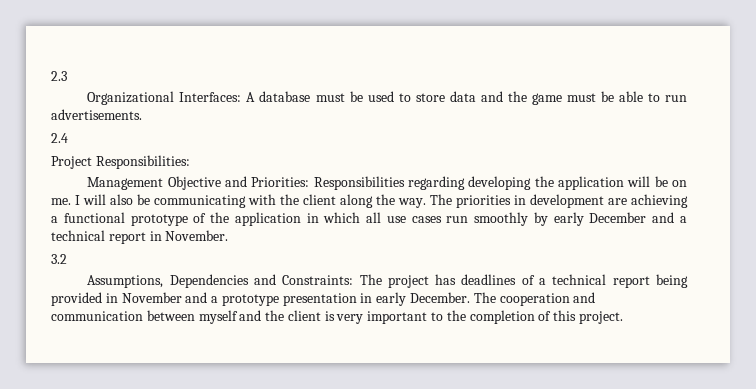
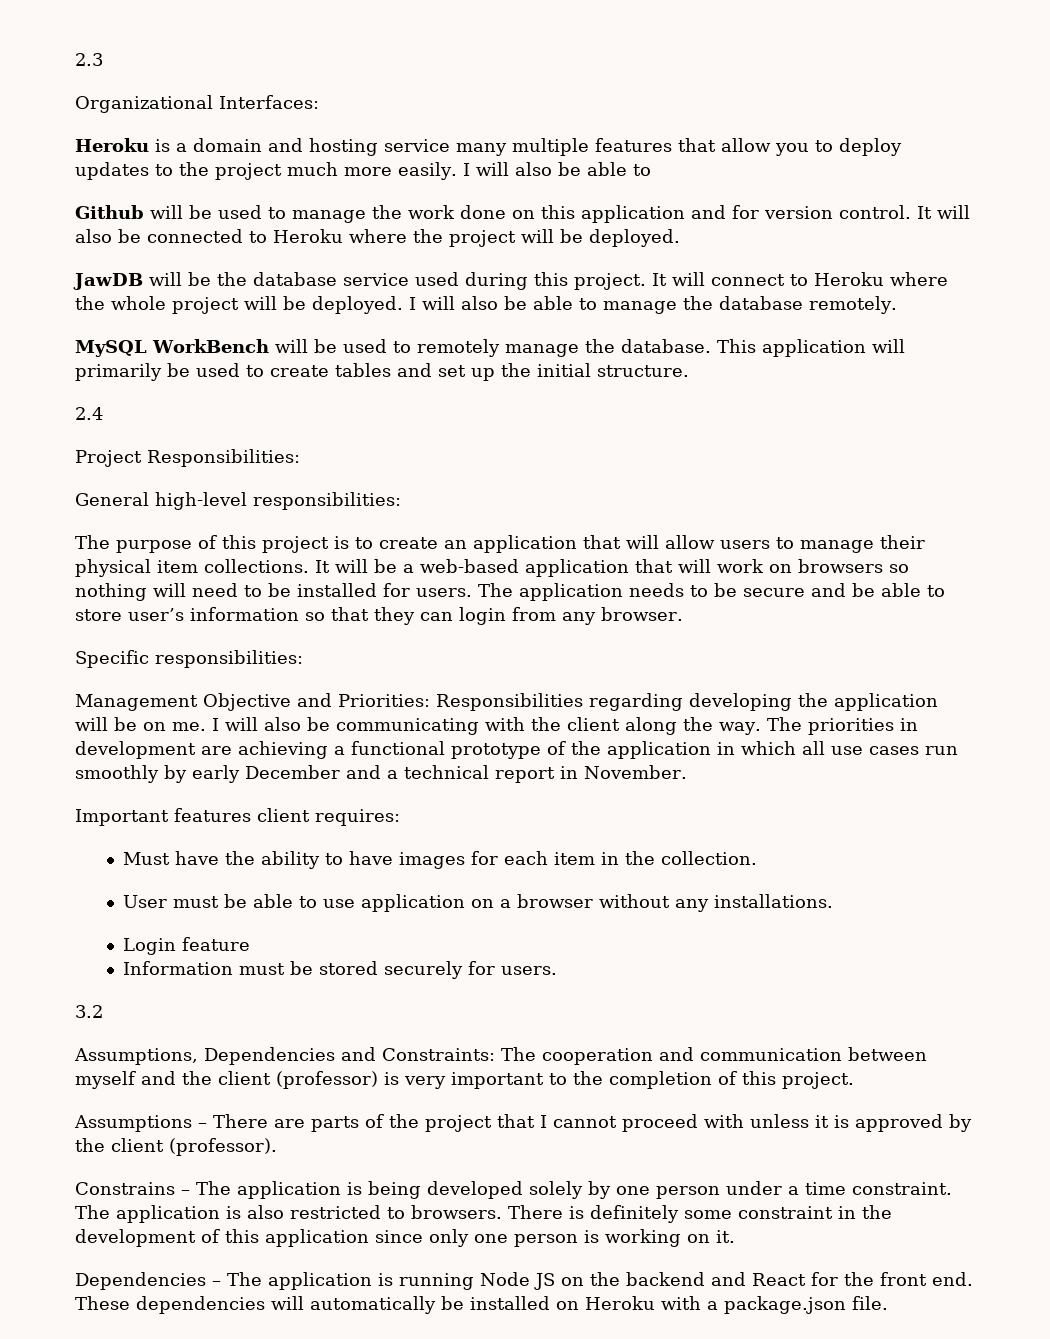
[246,91,687,105] [51,109,142,120] [51,133,68,143] [51,155,190,169] A database must be used to store data and the game must be able to run advertisements. // 2.4 // Project Responsibilities: -> [75,138,902,156] [75,162,651,180] [75,205,970,223] [75,229,680,247] [73,272,948,290] [75,296,897,314] [75,339,905,357] [75,363,689,381] [75,407,103,420] [75,449,300,467] [75,492,401,510] [75,535,925,553] [75,559,909,577] [75,583,945,601] [75,607,683,625] [75,650,303,668] // Heroku is a domain and hosting service many multiple features that allow you to deploy updates to the project much more easily. I will also be able to // Github will be used to manage the work done on this application and for version control. It will also be connected to Heroku where the project will be deployed. // JawDB will be the database service used during this project. It will connect to Heroku where the whole project will be deployed. I will also be able to manage the database remotely. // MySQL WorkBench will be used to remotely manage the database. This application will primarily be used to create tables and set up the initial structure. // 2.4 // Project Responsibilities: // General high-level responsibilities: // The purpose of this project is to create an application that will allow users to manage their physical item collections. It will be a web-based application that will work on browsers so nothing will need to be installed for users. The application needs to be secure and be able to store user’s information so that they can login from any browser. // Specific responsibilities:
(229, 235) none -> [75,808,400,826] [123,851,758,869] [123,894,834,912] [123,937,251,955] [123,961,558,979] // Important features client requires: // Must have the ability to have images for each item in the collection. // User must be able to use application on a browser without any installations. // Login feature // Information must be stored securely for users.
[387,274,688,288] [51,292,496,306] project has deadlines of a technical report being provided in November and a prototype presentation in early December. The -> (536, 1054) none
(321, 315) none -> [276,1071,378,1089] (professor)
(623, 317) none -> [74,1114,972,1132] [75,1138,277,1156] [75,1181,952,1199] [75,1205,892,1223] [75,1229,735,1247] [75,1272,973,1290] [75,1296,888,1314] // Assumptions – There are parts of the project that I cannot proceed with unless it is approved by the client (professor). // Constrains – The application is being developed solely by one person under a time constraint. The application is also restricted to browsers. There is definitely some constraint in the development of this application since only one person is working on it. // Dependencies – The application is running Node JS on the backend and React for the front end. These dependencies will automatically be installed on Heroku with a package.json file.

